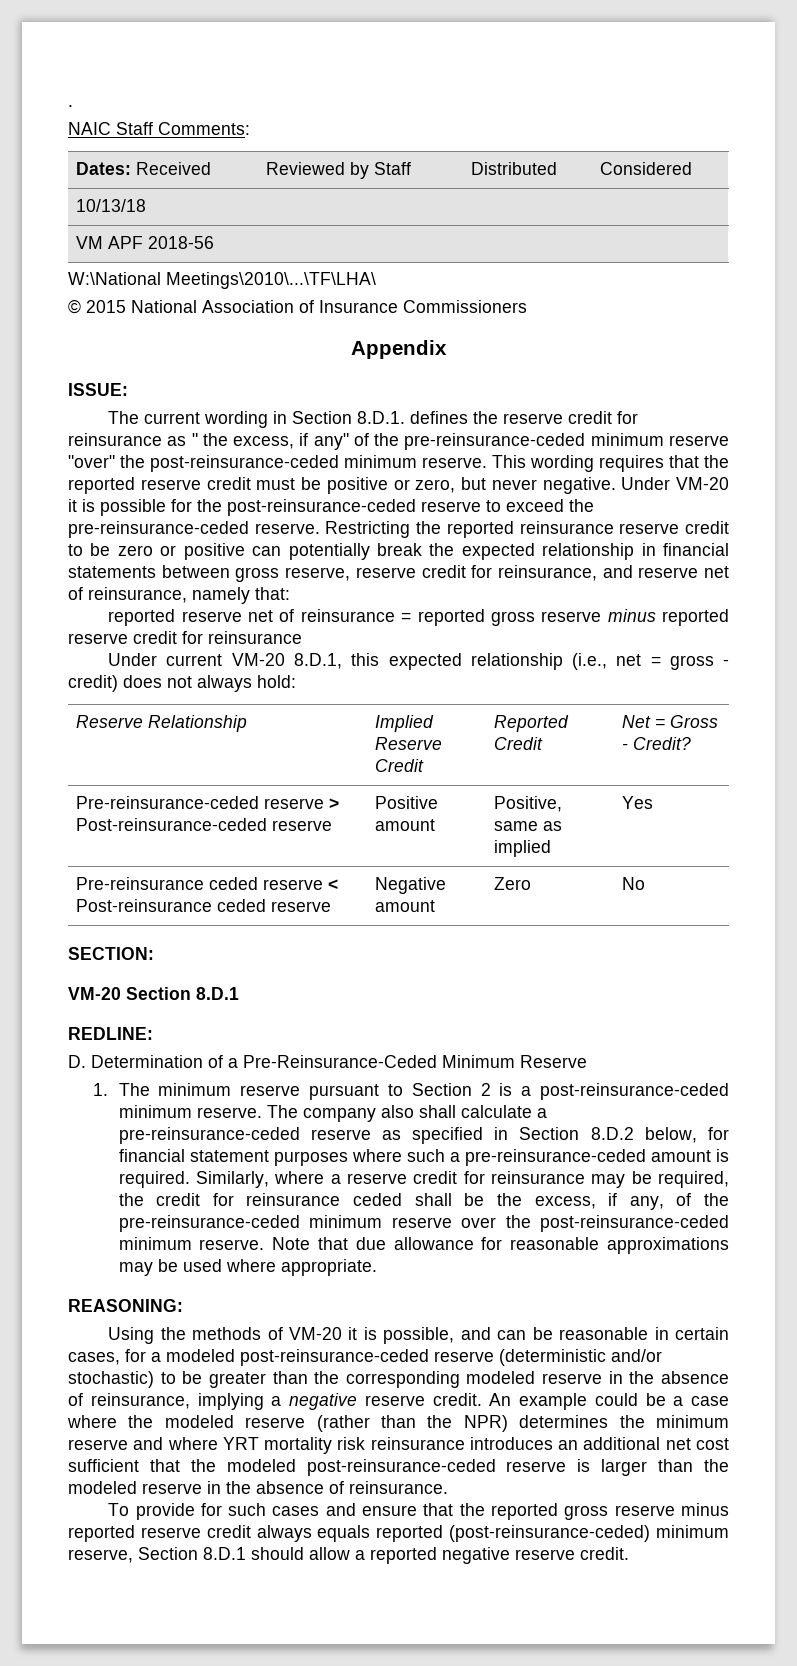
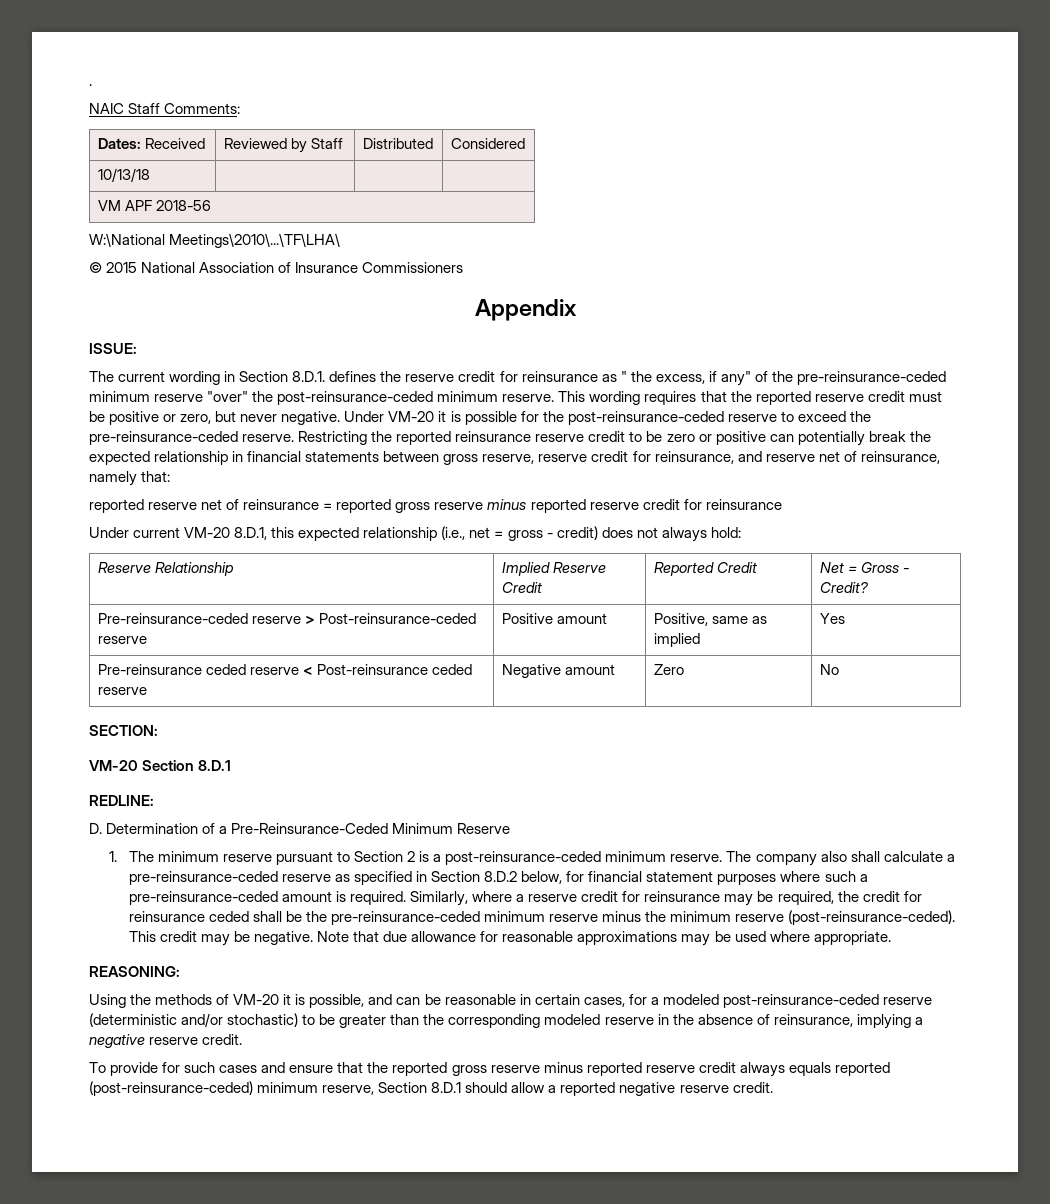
[534,1193,730,1210] [118,1215,730,1232] [118,1237,265,1250] excess, if any, of the pre-reinsurance-ceded minimum reserve over the post-reinsurance-ceded minimum reserve. -> [331,910,956,925] [128,931,314,946] pre-reinsurance-ceded minimum reserve minus the minimum reserve (post-reinsurance-ceded). This credit may be negative.
[489,1393,729,1410] [67,1415,729,1432] [68,1437,729,1454] [68,1459,730,1476] [68,1481,448,1494] An example could be a case where the modeled reserve (rather than the NPR) determines the minimum reserve and where YRT mortality risk reinsurance introduces an additional net cost sufficient that the modeled post-reinsurance-ceded reserve is larger than the modeled reserve in the absence of reinsurance. -> (243, 1039) none

